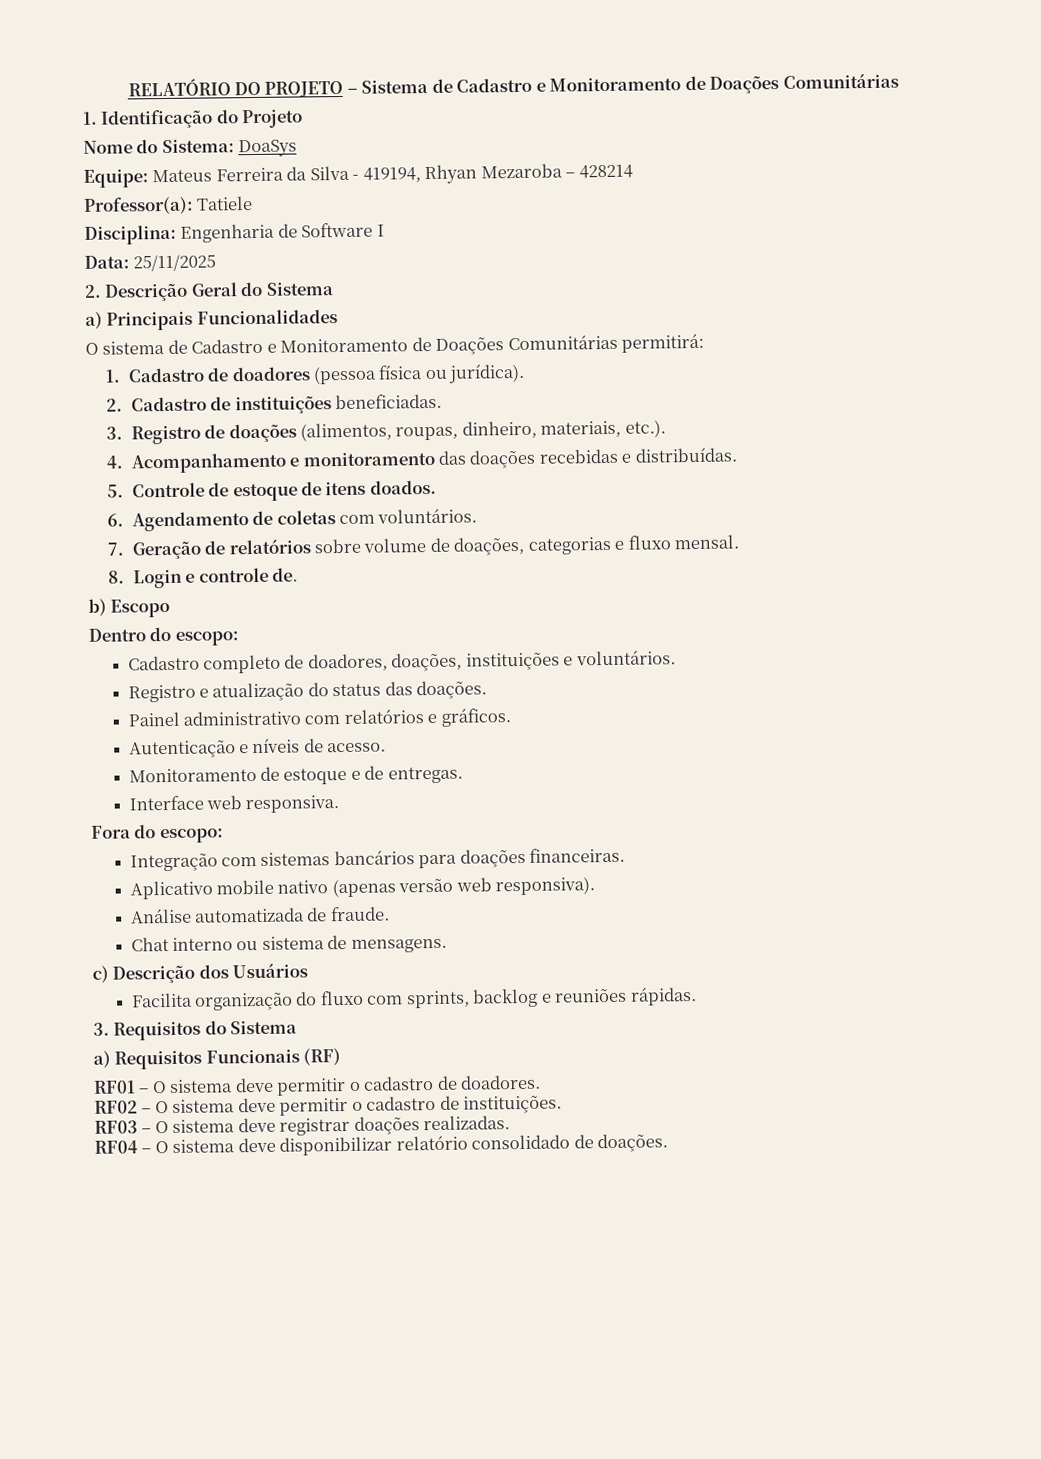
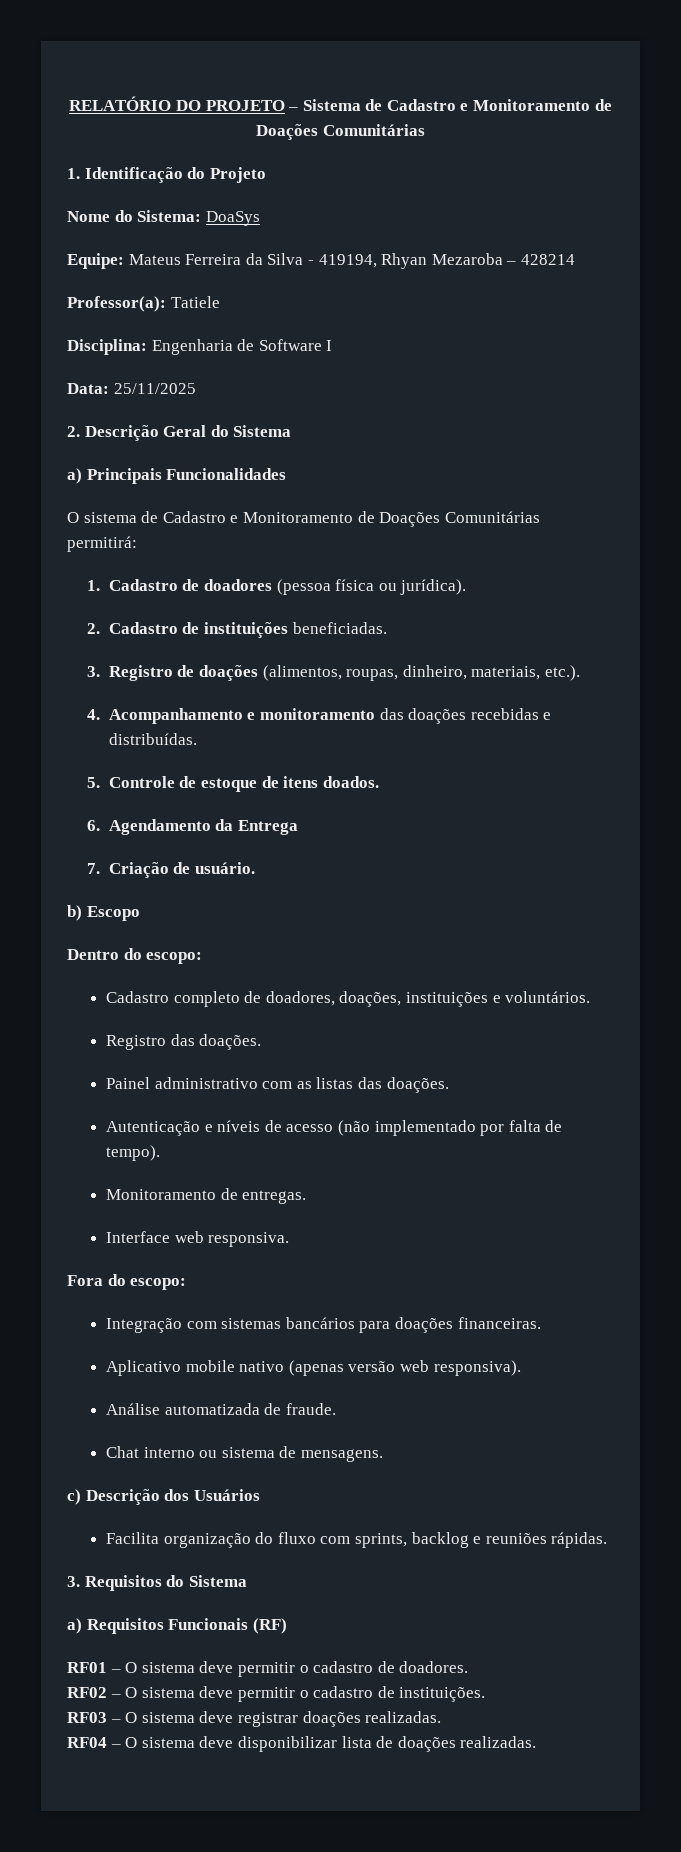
[252,508,478,526] [107,534,740,560] [108,567,299,589] de coletas com voluntários. // 7. Geração de relatórios sobre volume de doações, categorias e fluxo mensal. // 8. Login e controle de. -> [215,819,298,835] [87,862,255,878] da Entrega // 7. Criação de usuário.
[198,682,382,702] e atualização do status -> (166, 1042) none
[343,708,511,727] relatórios e gráficos. -> [296,1077,449,1093] as listas das doações.
[327,742,387,753] [128,765,385,785] acesso. // Monitoramento de estoque e de -> [286,1120,563,1136] [105,1145,160,1161] [105,1188,238,1200] acesso (não implementado por falta de tempo). // Monitoramento de
[395,1133,669,1153] relatório consolidado de doações. -> [341,1736,537,1752] lista de doações realizadas.

